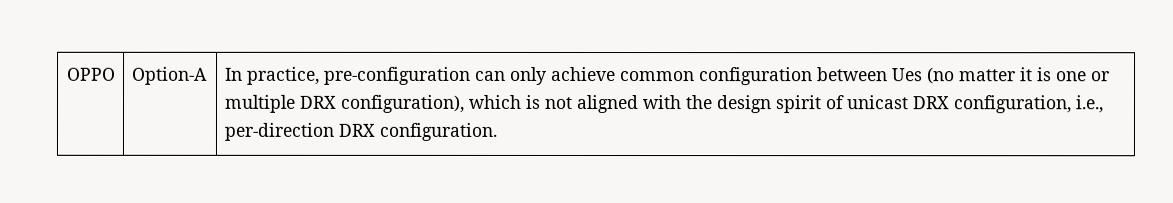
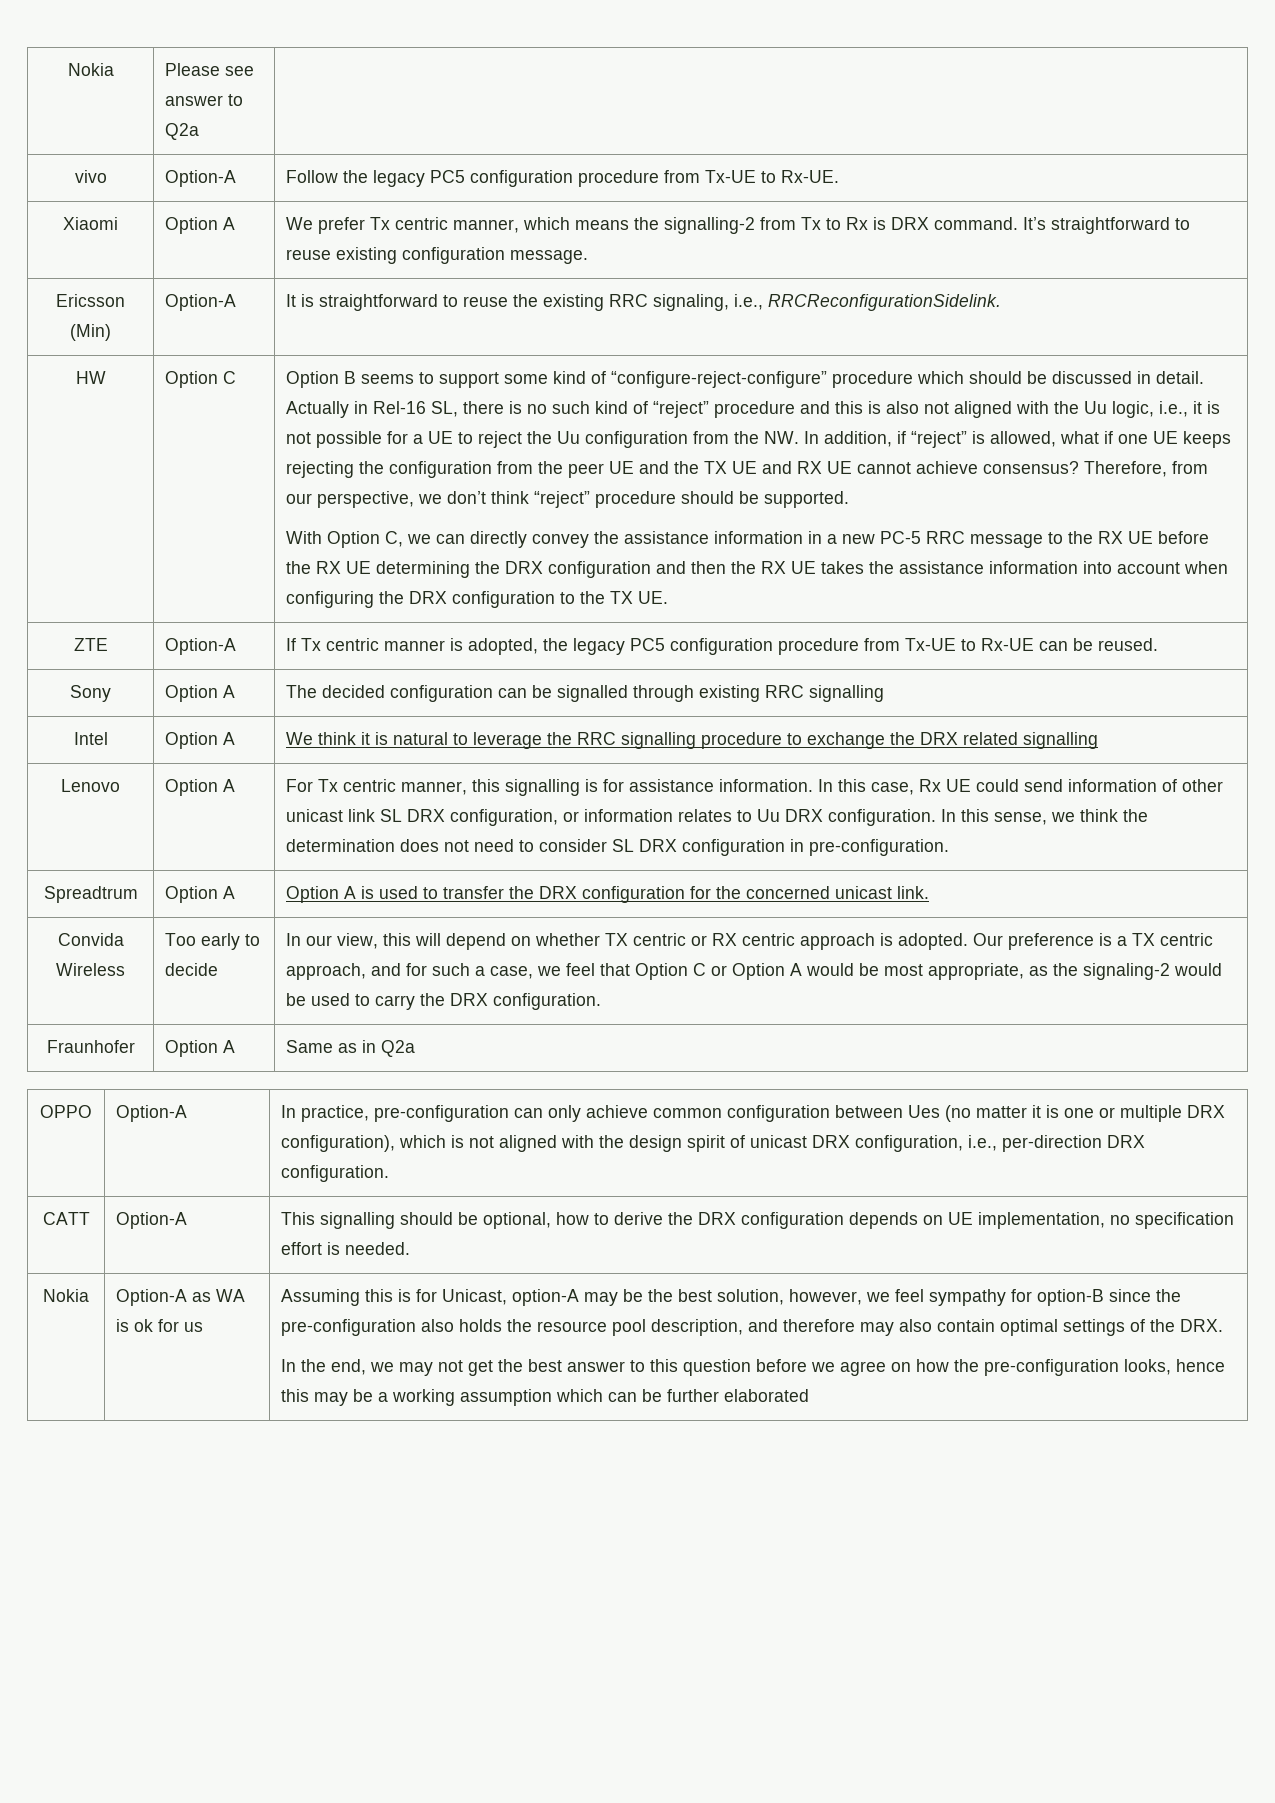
(66, 74) none -> [67,63,114,76] [165,63,255,76] [165,94,244,106] [165,123,200,140] [74,170,107,183] [165,170,237,187] [286,170,840,187] [63,217,118,230] [165,217,236,234] [286,217,1191,234] [286,247,589,264] [56,294,125,307] [70,324,111,341] [165,294,237,311] [286,294,1002,311] [75,371,106,384] [165,371,237,388] [286,371,1205,388] [286,401,1221,418] [286,431,1232,448] [286,461,1209,478] [286,491,850,508] [286,531,1210,548] [286,561,1229,578] [286,591,669,608] [73,638,108,651] [165,638,237,655] [286,638,1159,655] [70,685,111,702] [165,685,236,702] [286,685,885,702] [73,732,108,745] [165,732,236,749] [286,732,1099,749] [61,779,120,792] [165,779,236,796] [286,779,1224,796] [286,809,1149,826] [286,839,950,856] [43,886,138,903] [165,886,236,903] [286,886,930,903] [57,933,124,946] [56,963,125,976] [165,933,261,950] [165,963,219,976] [286,933,1214,950] [286,963,1223,980] [286,993,602,1010] [46,1040,135,1053] [165,1040,236,1057] [286,1040,416,1057] Nokia | Please see answer to Q2a | // vivo | Option-A | Follow the legacy PC5 configuration procedure from Tx-UE to Rx-UE. // Xiaomi | Option A | We prefer Tx centric manner, which means the signalling-2 from Tx to Rx is DRX command. It’s straightforward to reuse existing configuration message. // Ericsson (Min) | Option-A | It is straightforward to reuse the existing RRC signaling, i.e., RRCReconfigurationSidelink. // HW | Option C | Option B seems to support some kind of “configure-reject-configure” procedure which should be discussed in detail. Actually in Rel-16 SL, there is no such kind of “reject” procedure and this is also not aligned with the Uu logic, i.e., it is not possible for a UE to reject the Uu configuration from the NW. In addition, if “reject” is allowed, what if one UE keeps rejecting the configuration from the peer UE and the TX UE and RX UE cannot achieve consensus? Therefore, from our perspective, we don’t think “reject” procedure should be supported. // With Option C, we can directly convey the assistance information in a new PC-5 RRC message to the RX UE before the RX UE determining the DRX configuration and then the RX UE takes the assistance information into account when configuring the DRX configuration to the TX UE. // ZTE | Option-A | If Tx centric manner is adopted, the legacy PC5 configuration procedure from Tx-UE to Rx-UE can be reused. // Sony | Option A | The decided configuration can be signalled through existing RRC signalling // Intel | Option A | We think it is natural to leverage the RRC signalling procedure to exchange the DRX related signalling // Lenovo | Option A | For Tx centric manner, this signalling is for assistance information. In this case, Rx UE could send information of other unicast link SL DRX configuration, or information relates to Uu DRX configuration. In this sense, we think the determination does not need to consider SL DRX configuration in pre-configuration. // Spreadtrum | Option A | Option A is used to transfer the DRX configuration for the concerned unicast link. // Convida Wireless | Too early to decide | In our view, this will depend on whether TX centric or RX centric approach is adopted. Our preference is a TX centric approach, and for such a case, we feel that Option C or Option A would be most appropriate, as the signaling-2 would be used to carry the DRX configuration. // Fraunhofer | Option A | Same as in Q2a //
(497, 131) none -> [42,1212,90,1225] [116,1212,188,1229] [281,1212,1235,1229] [281,1242,411,1255] [43,1289,89,1302] [116,1289,246,1306] [116,1319,204,1332] [281,1289,1182,1306] [281,1319,1224,1336] [281,1359,1226,1376] [281,1389,810,1406] // CATT | Option-A | This signalling should be optional, how to derive the DRX configuration depends on UE implementation, no specification effort is needed. // Nokia | Option-A as WA is ok for us | Assuming this is for Unicast, option-A may be the best solution, however, we feel sympathy for option-B since the pre-configuration also holds the resource pool description, and therefore may also contain optimal settings of the DRX. // In the end, we may not get the best answer to this question before we agree on how the pre-configuration looks, hence this may be a working assumption which can be further elaborated

